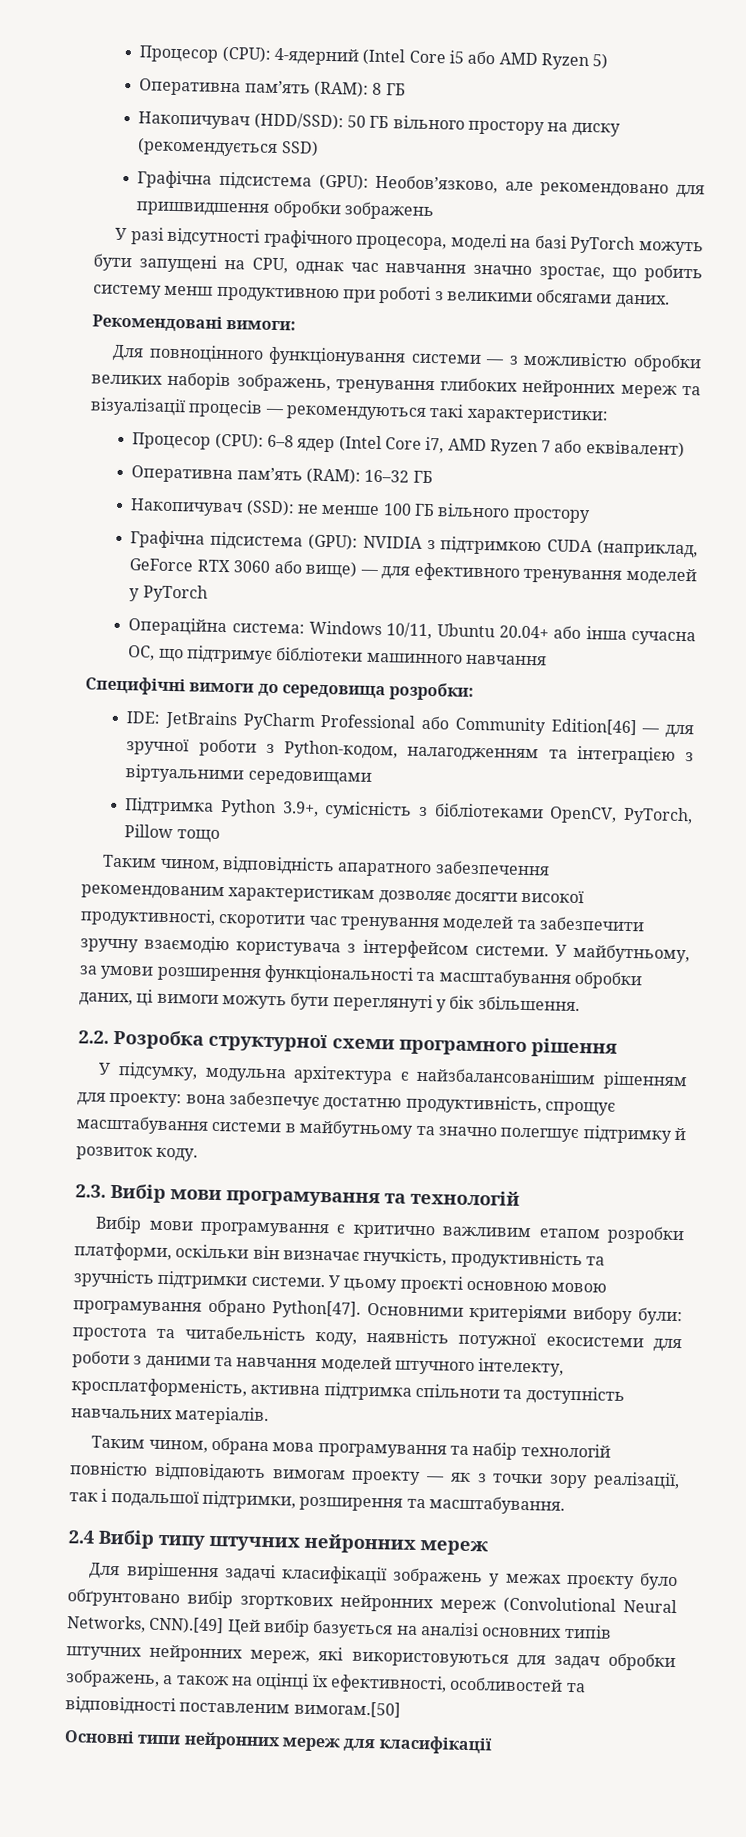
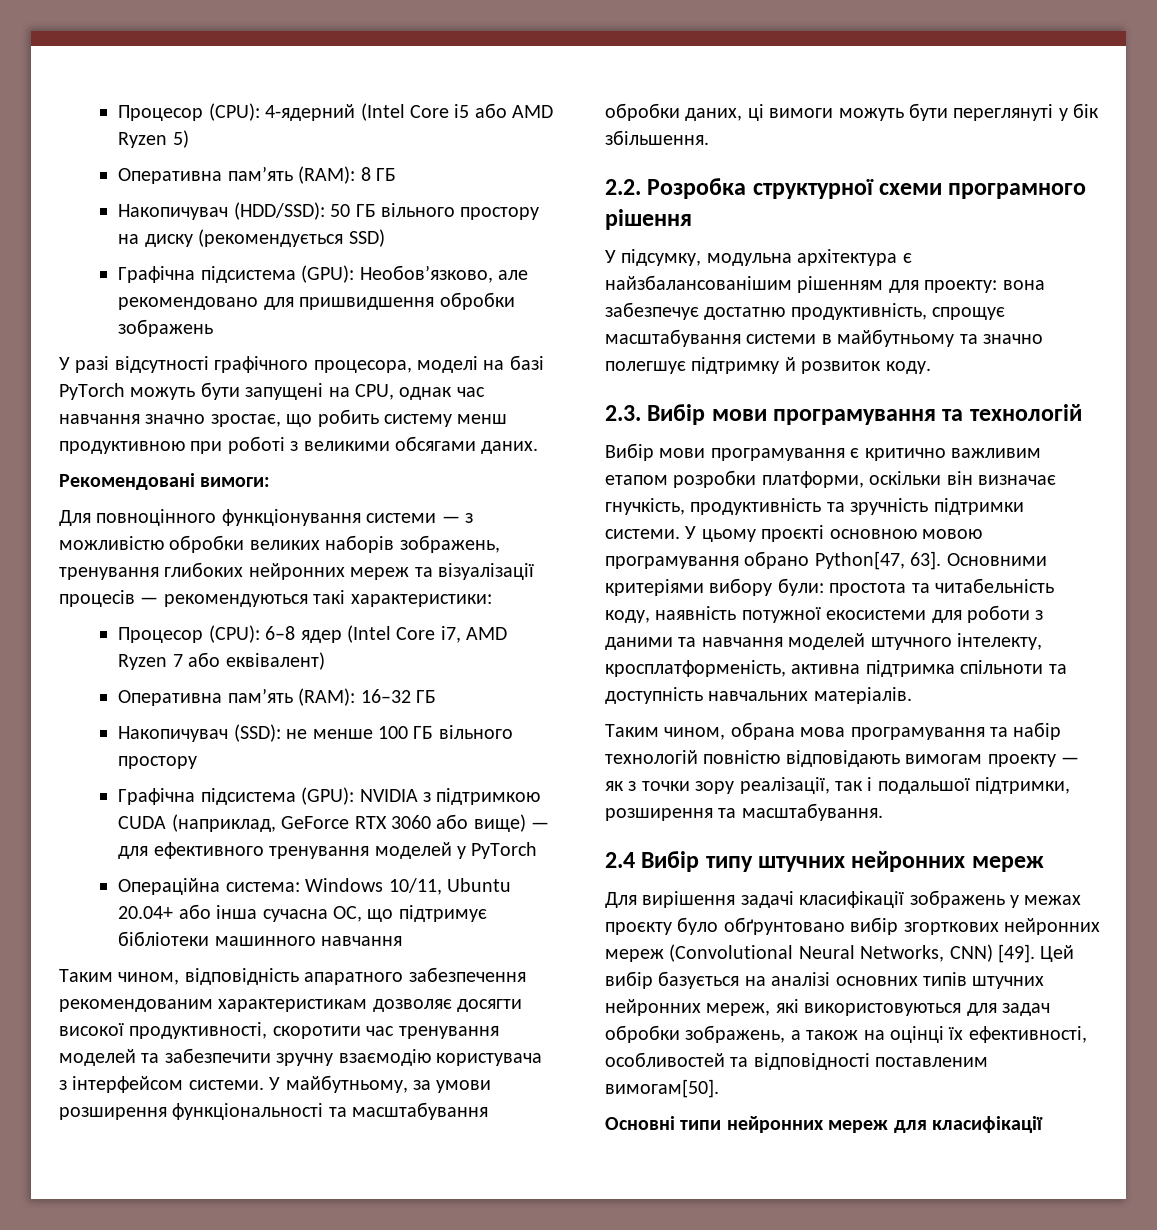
[85,676,475,701] [126,710,695,739] [126,738,694,765] [125,764,372,786] [124,797,694,826] [124,824,220,843] // Специфічні вимоги до середовища розробки: // IDE: JetBrains PyCharm Professional або Community Edition[46] — для зручної роботи з Python-кодом, налагодженням та інтеграцією з віртуальними середовищами // Підтримка Python 3.9+, сумісність з бібліотеками OpenCV, PyTorch, Pillow тощо -> (403, 941) none
[271,1300,361,1319] Python[47]. -> [814,551,942,570] Python[47, 63].
[148,1616,225,1635] CNN).[49] -> [949,944,1035,963] CNN) [49].
[293,1700,401,1718] вимогам.[50] -> [605,1079,719,1098] вимогам[50].

